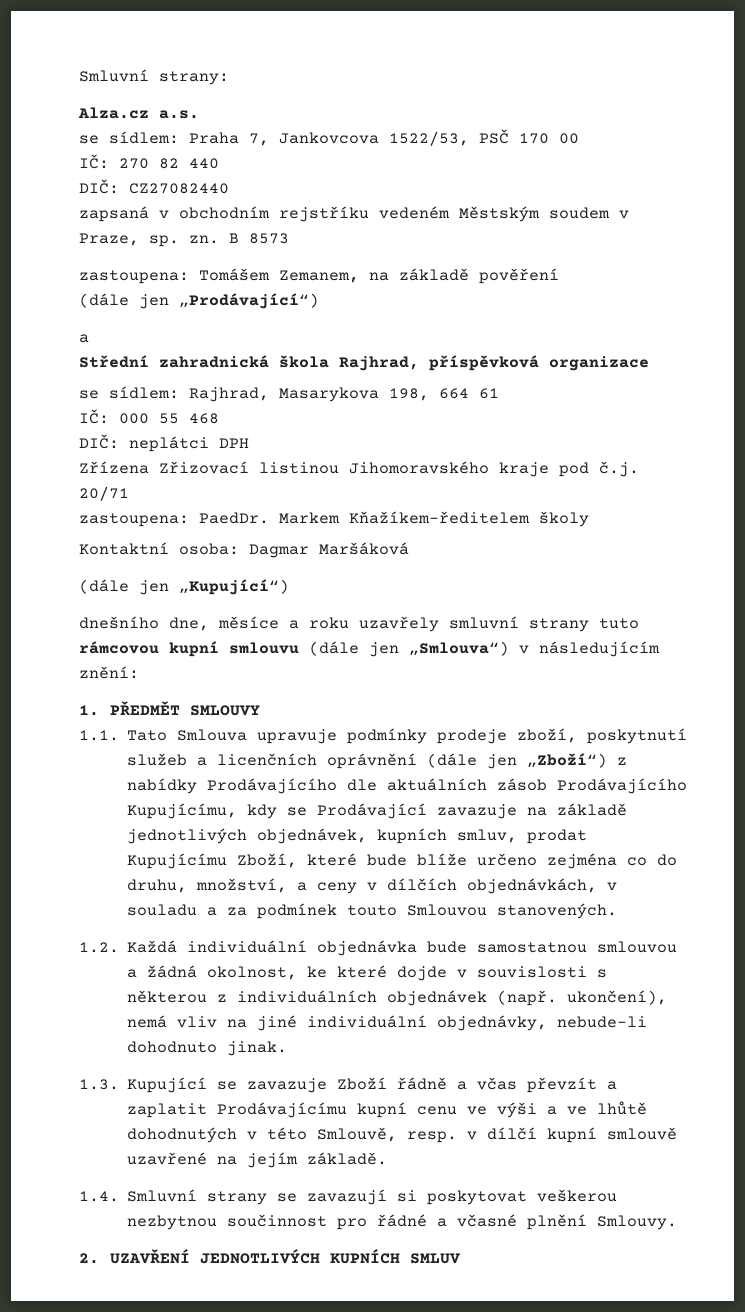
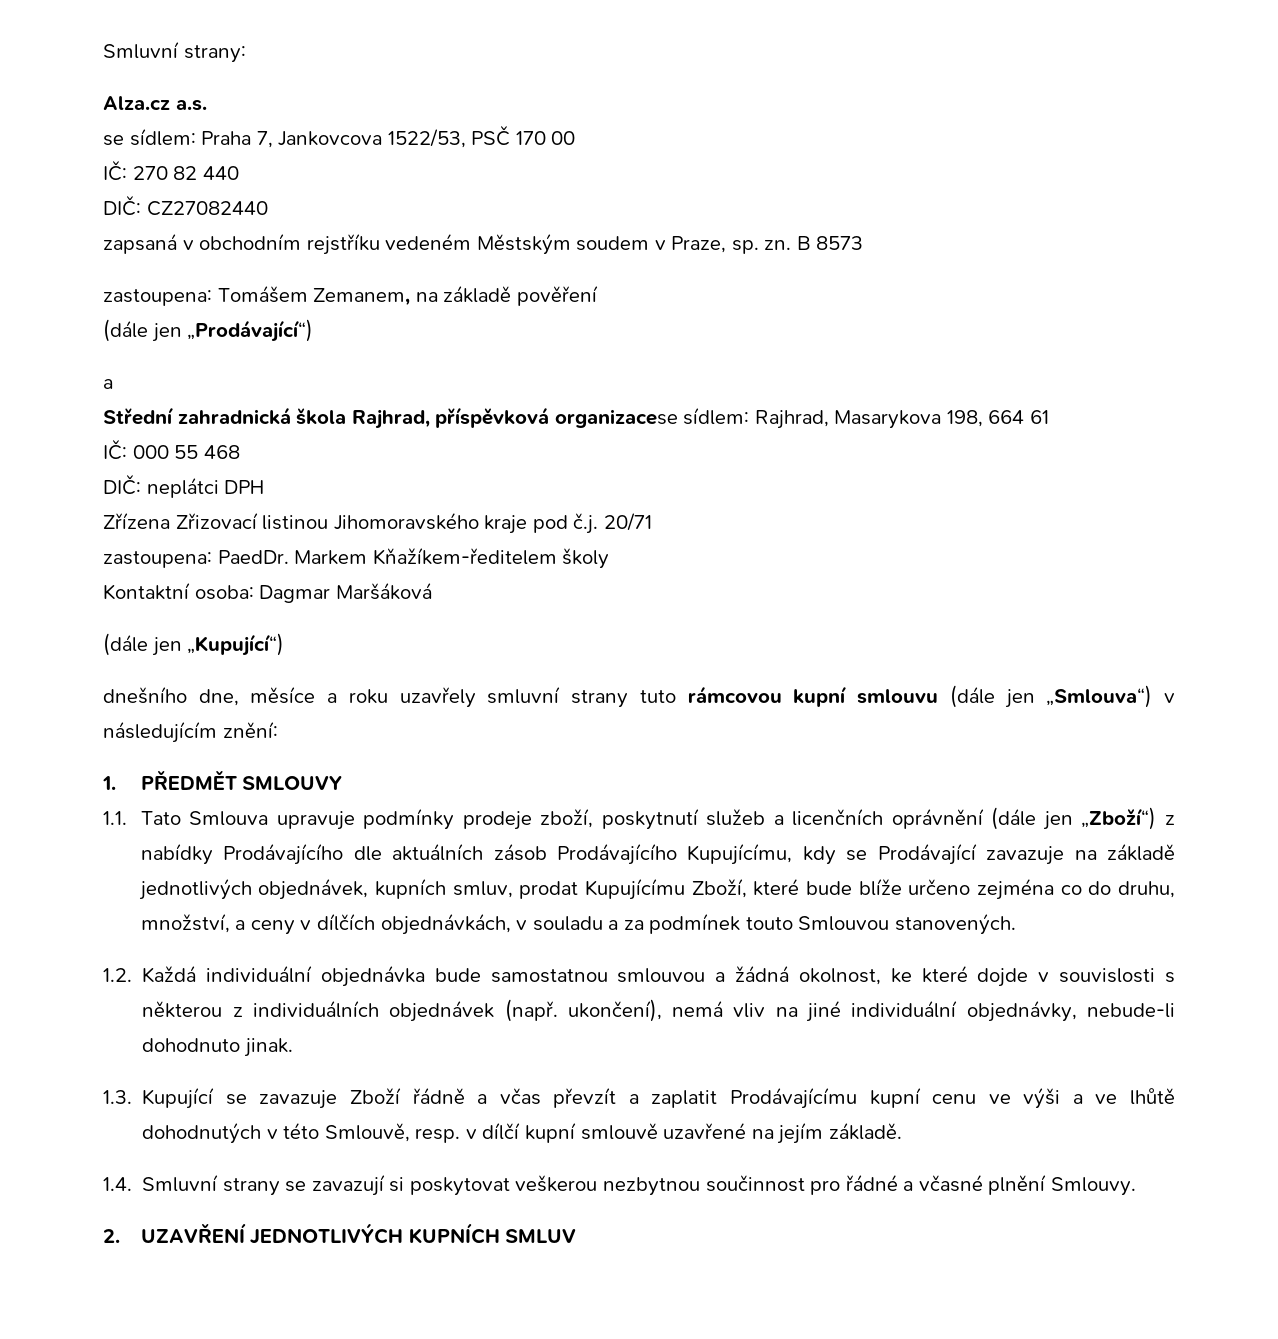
[549,356,649,371] [79,390,99,399] organizace // se -> [554,409,678,428] organizacese

